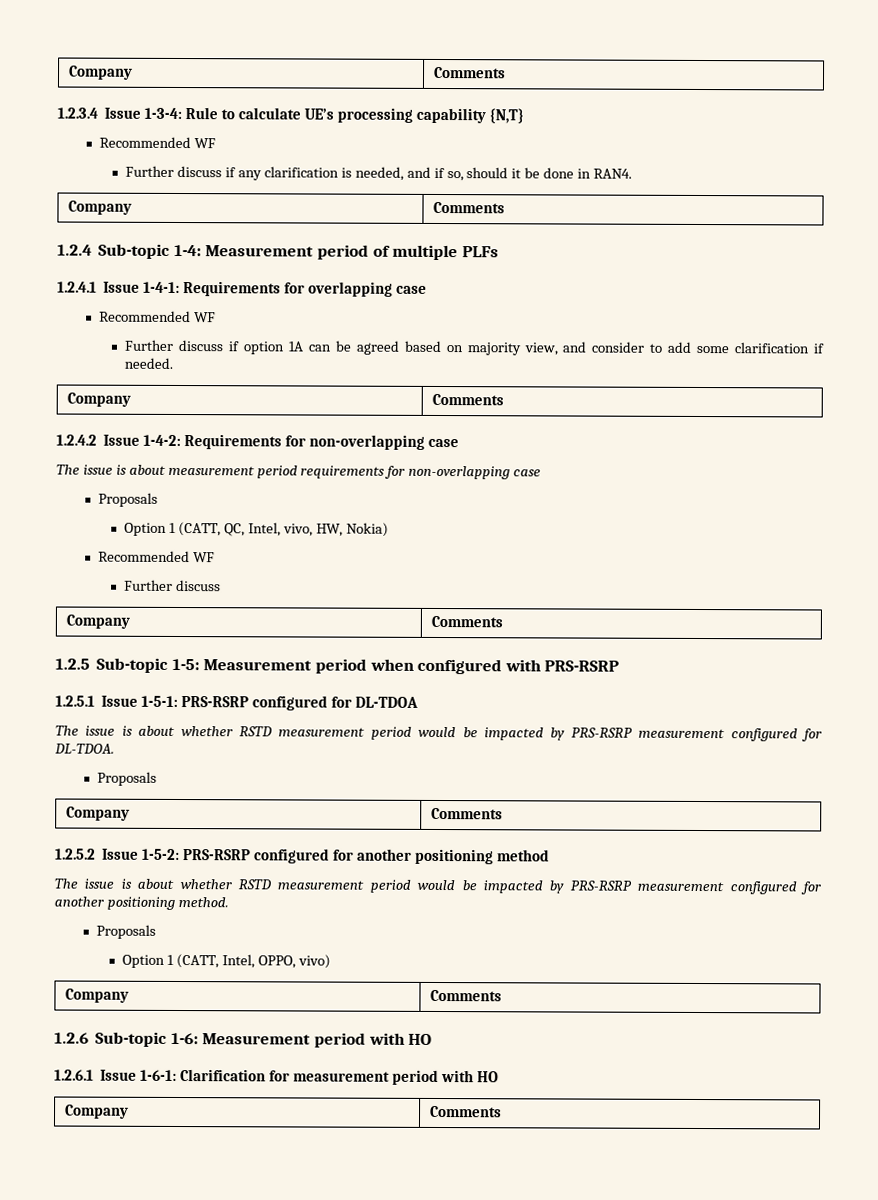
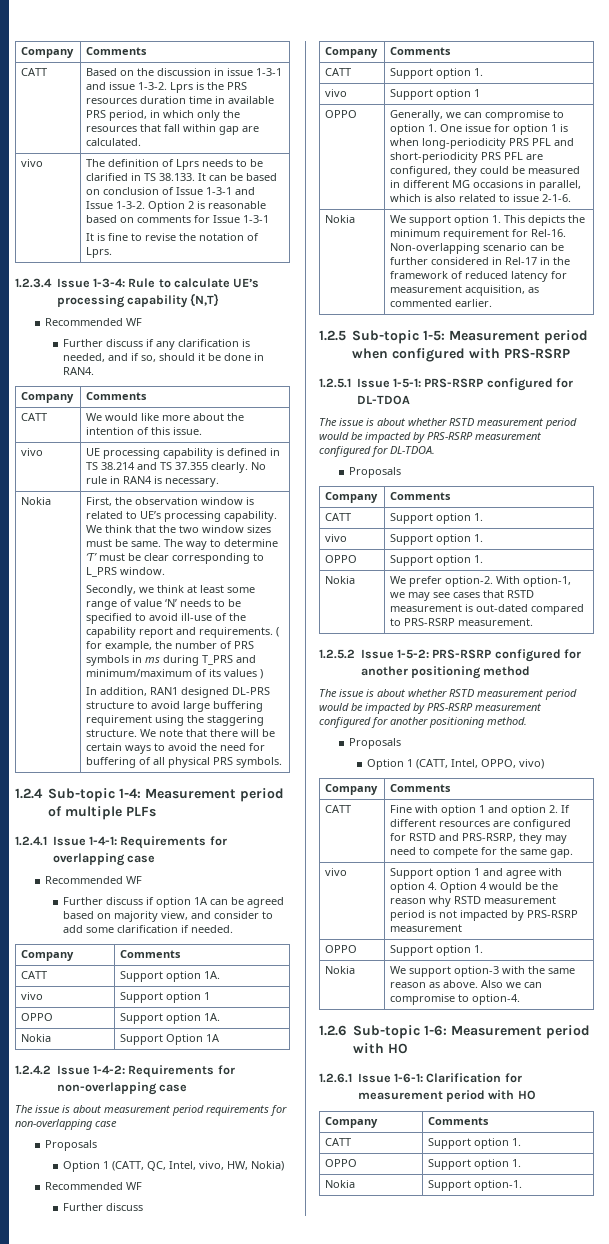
[67,65,133,80] [433,66,506,79] Company | Comments -> [21,47,75,58] [86,47,148,55] [21,68,48,76] [86,68,283,76] [86,82,248,93] [86,96,275,104] [86,110,241,121] [86,124,260,135] [86,138,142,146] [21,159,44,167] [86,159,264,170] [86,173,278,181] [86,187,256,195] [86,201,267,212] [86,215,270,223] [86,233,260,241] [86,247,113,258] Company | Comments // CATT | Based on the discussion in issue 1-3-1 and issue 1-3-2. Lprs is the PRS resources duration time in available PRS period, in which only the resources that fall within gap are calculated. // vivo | The definition of Lprs needs to be clarified in TS 38.133. It can be based on conclusion of Issue 1-3-1 and Issue 1-3-2. Option 2 is reasonable based on comments for Issue 1-3-1 // It is fine to revise the notation of Lprs.
(505, 207) none -> [21,413,48,421] [86,413,245,421] [86,427,203,435] [21,448,44,456] [86,448,281,459] [86,462,267,473] [86,476,220,487] [21,497,52,505] [86,497,255,506] [86,511,278,522] [86,525,272,533] [86,539,279,550] [86,553,265,564] [86,567,166,577] [86,585,256,596] [86,599,242,610] [86,613,247,624] [86,627,280,638] [86,641,255,652] [86,655,257,666] [86,669,264,679] [86,687,271,698] [86,701,264,712] [86,715,265,726] [86,729,276,737] [86,743,266,754] [86,757,283,768] // CATT | We would like more about the intention of this issue. // vivo | UE processing capability is defined in TS 38.214 and TS 37.355 clearly. No rule in RAN4 is necessary. // Nokia | First, the observation window is related to UE’s processing capability. We think that the two window sizes must be same. The way to determine ‘T’ must be clear corresponding to L_PRS window. // Secondly, we think at least some range of value ‘N’ needs to be specified to avoid ill-use of the capability report and requirements. ( for example, the number of PRS symbols in ms during T_PRS and minimum/maximum of its values ) // In addition, RAN1 designed DL-PRS structure to avoid large buffering requirement using the staggering structure. We note that there will be certain ways to avoid the need for buffering of all physical PRS symbols.
(504, 399) none -> [21,971,48,979] [120,971,221,982] [21,992,44,1000] [120,992,211,1003] [21,1013,54,1021] [120,1013,221,1024] [21,1034,52,1042] [120,1034,221,1045] // CATT | Support option 1A. // vivo | Support option 1 // OPPO | Support option 1A. // Nokia | Support Option 1A
(503, 621) none -> [325,68,352,76] [390,68,484,79] [325,89,348,97] [390,89,481,100] [325,110,358,118] [390,110,565,121] [390,124,569,135] [390,138,575,149] [390,152,544,163] [390,166,581,177] [390,180,582,191] [390,194,572,202] [325,215,356,223] [390,215,586,226] [390,229,567,240] [390,243,565,254] [390,257,571,265] [390,271,568,282] [390,285,540,296] [390,299,493,307] // CATT | Support option 1. // vivo | Support option 1 // OPPO | Generally, we can compromise to option 1. One issue for option 1 is when long-periodicity PRS PFL and short-periodicity PRS PFL are configured, they could be measured in different MG occasions in parallel, which is also related to issue 2-1-6. // Nokia | We support option 1. This depicts the minimum requirement for Rel-16. Non-overlapping scenario can be further considered in Rel-17 in the framework of reduced latency for measurement acquisition, as commented earlier.
(503, 813) none -> [325,513,352,521] [390,513,484,524] [325,534,348,542] [390,534,484,545] [325,555,358,563] [390,555,484,566] [325,576,356,584] [390,576,572,587] [390,590,535,601] [390,604,585,615] [390,618,534,626] // CATT | Support option 1. // vivo | Support option 1. // OPPO | Support option 1. // Nokia | We prefer option-2. With option-1, we may see cases that RSTD measurement is out-dated compared to PRS-RSRP measurement.
(502, 995) none -> [325,805,352,813] [390,805,571,816] [390,819,572,830] [390,833,568,844] [390,847,574,858] [325,868,348,876] [390,868,563,879] [390,882,559,893] [390,896,557,907] [390,910,579,921] [390,924,463,932] [325,945,358,953] [390,945,484,956] [325,966,356,974] [390,966,576,977] [390,980,543,988] [390,994,521,1005] // CATT | Fine with option 1 and option 2. If different resources are configured for RSTD and PRS-RSRP, they may need to compete for the same gap. // vivo | Support option 1 and agree with option 4. Option 4 would be the reason why RSTD measurement period is not impacted by PRS-RSRP measurement // OPPO | Support option 1. // Nokia | We support option-3 with the same reason as above. Also we can compromise to option-4.
(502, 1111) none -> [325,1138,352,1146] [428,1138,522,1149] [325,1159,358,1167] [428,1159,522,1170] [325,1180,356,1188] [428,1180,523,1191] // CATT | Support option 1. // OPPO | Support option 1. // Nokia | Support option-1.

